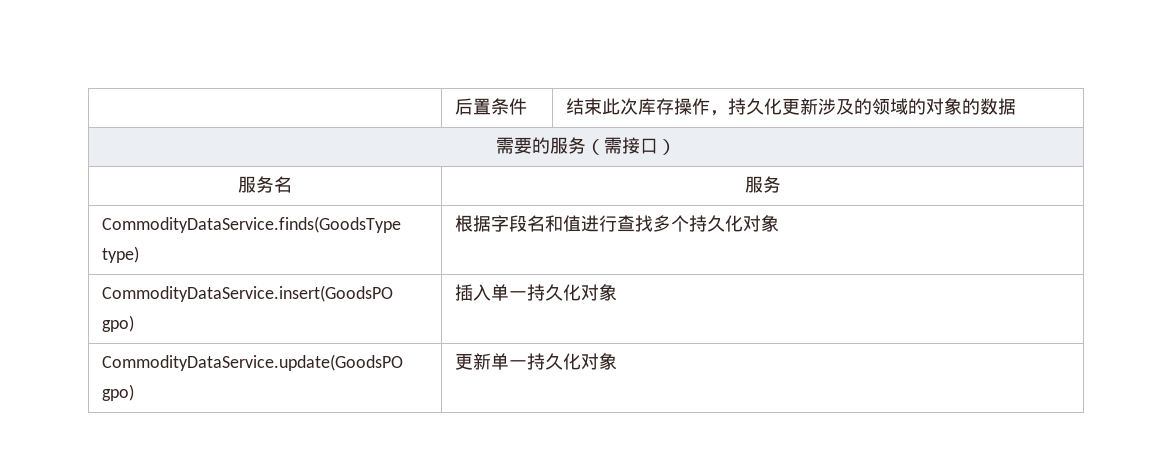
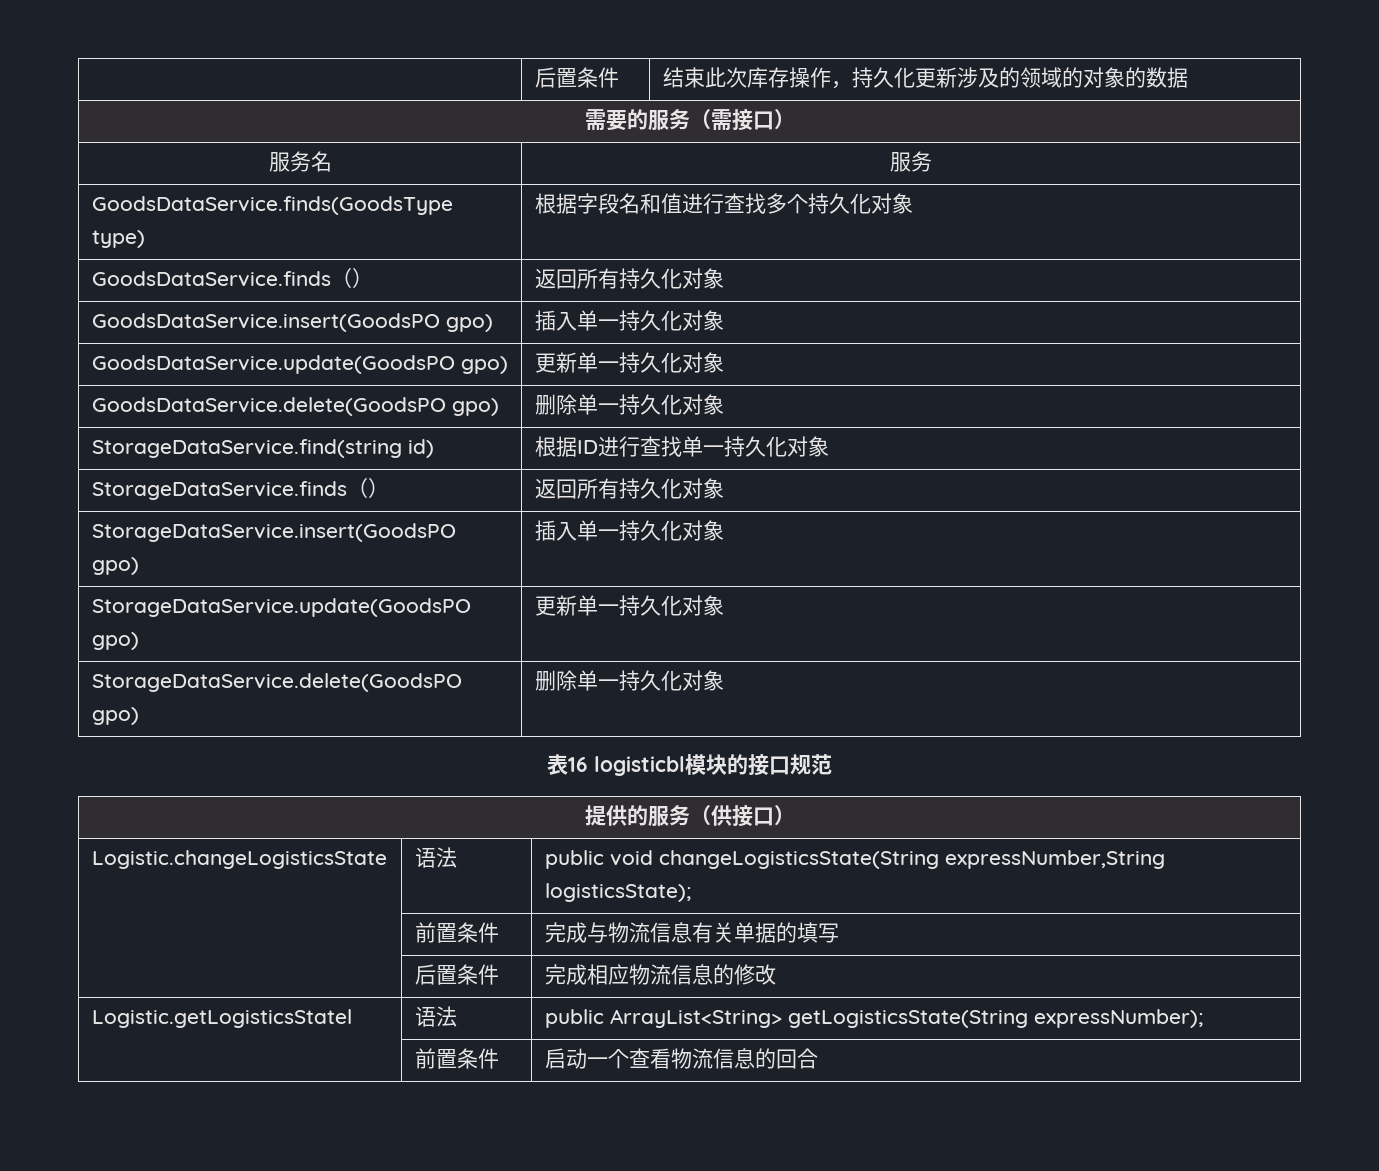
[101,216,401,233] CommodityDataService.finds(GoodsType -> [91,196,453,215] GoodsDataService.finds(GoodsType
[101,285,393,302] [101,315,134,332] [454,284,617,301] [101,354,403,371] [101,384,134,401] [454,353,617,370] CommodityDataService.insert(GoodsPO gpo) | 插入单一持久化对象 // CommodityDataService.update(GoodsPO gpo) | 更新单一持久化对象 -> [91,268,373,288] [534,268,724,289] [91,313,493,332] [534,310,724,331] [91,355,508,374] [534,352,724,373] [91,397,499,416] [534,394,724,415] [91,439,434,458] [534,436,829,457] [91,478,389,500] [534,478,724,499] [91,523,456,542] [91,557,139,575] [534,520,724,541] [91,598,471,617] [91,632,139,650] [534,595,724,616] [91,673,462,692] [91,707,139,725] [534,670,724,691] [547,754,832,776] [584,805,795,827] [91,850,387,869] [414,847,457,868] [544,850,1165,869] [544,883,691,902] [414,922,499,943] [544,922,839,943] [414,964,499,985] [544,964,776,985] [91,1009,352,1028] [414,1006,457,1027] [544,1009,1203,1028] [414,1048,499,1069] [544,1048,818,1069] GoodsDataService.finds（） | 返回所有持久化对象 // GoodsDataService.insert(GoodsPO gpo) | 插入单一持久化对象 // GoodsDataService.update(GoodsPO gpo) | 更新单一持久化对象 // GoodsDataService.delete(GoodsPO gpo) | 删除单一持久化对象 // StorageDataService.find(string id) | 根据ID进行查找单一持久化对象 // StorageDataService.finds（） | 返回所有持久化对象 // StorageDataService.insert(GoodsPO gpo) | 插入单一持久化对象 // StorageDataService.update(GoodsPO gpo) | 更新单一持久化对象 // StorageDataService.delete(GoodsPO gpo) | 删除单一持久化对象 // 表16 logisticbl模块的接口规范 // 提供的服务（供接口） // Logistic.changeLogisticsState | 语法 | public void changeLogisticsState(String expressNumber,String logisticsState); // | 前置条件 | 完成与物流信息有关单据的填写 // | 后置条件 | 完成相应物流信息的修改 // Logistic.getLogisticsStatel | 语法 | public ArrayList<String> getLogisticsState(String expressNumber); // | 前置条件 | 启动一个查看物流信息的回合

